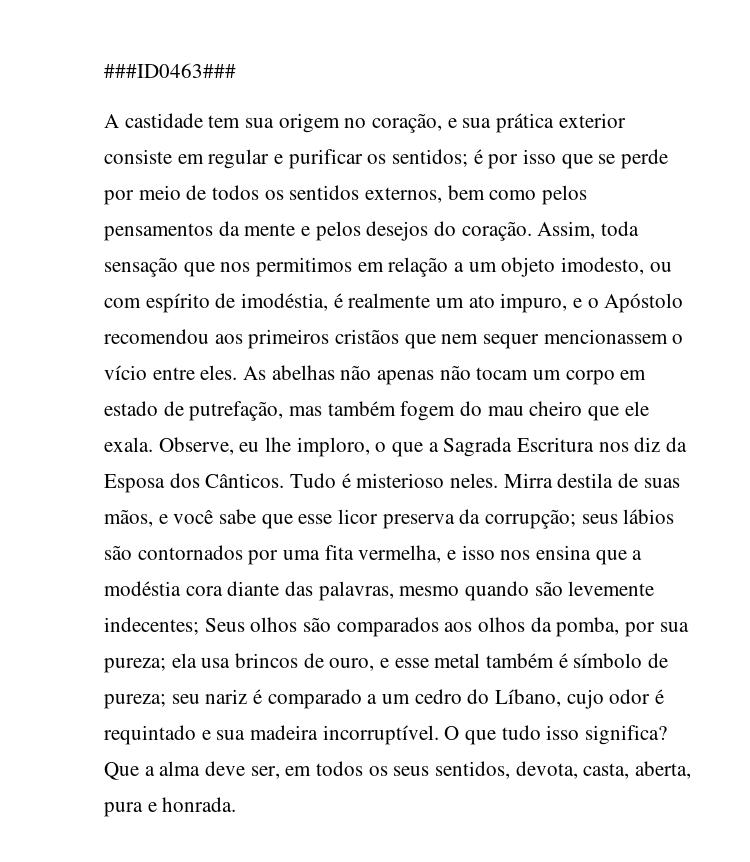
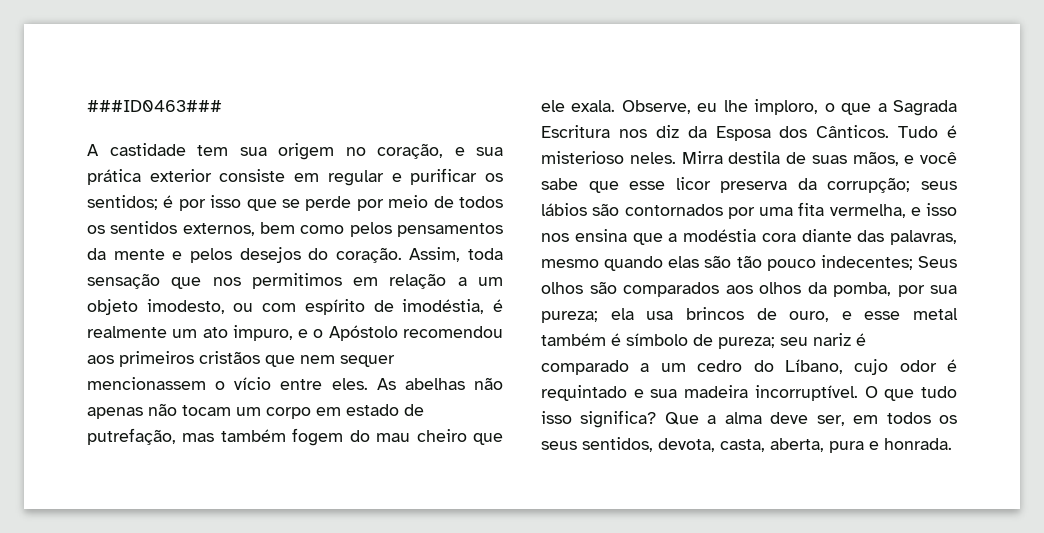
[534,581,655,596] são levemente -> [668,255,816,271] elas são tão pouco

